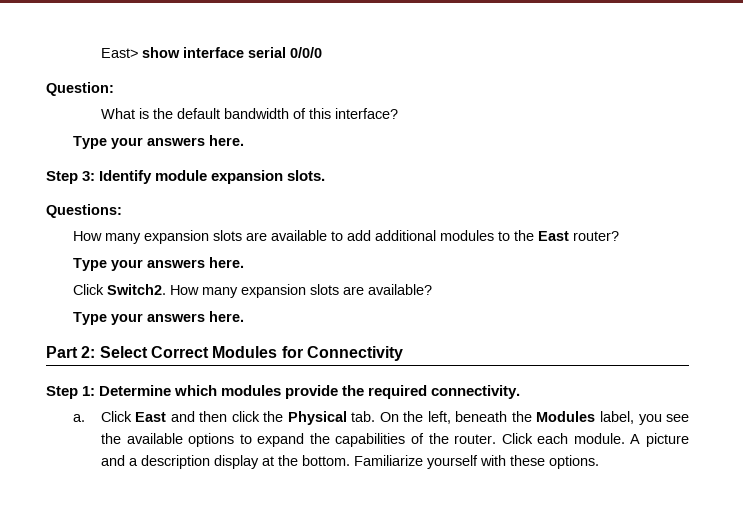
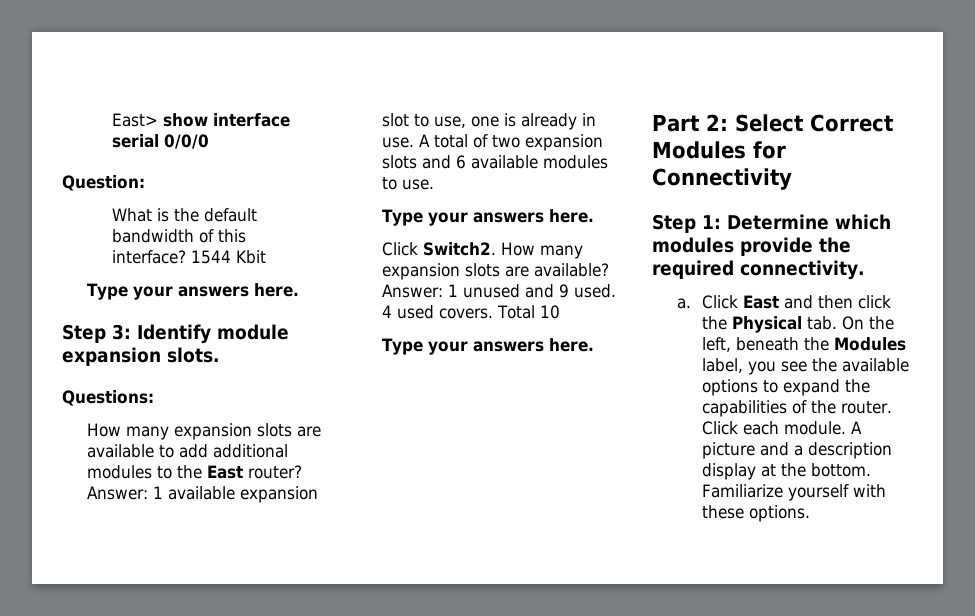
(398, 113) none -> [191,250,267,264] 1544 Kbit
(620, 236) none -> [87,486,319,503] [382,113,597,130] [382,134,604,151] [382,155,609,169] [382,177,435,190] Answer: 1 available expansion slot to use, one is already in use. A total of two expansion slots and 6 available modules to use.
(433, 289) none -> [382,284,617,298] [382,305,560,319] Answer: 1 unused and 9 used. 4 used covers. Total 10

